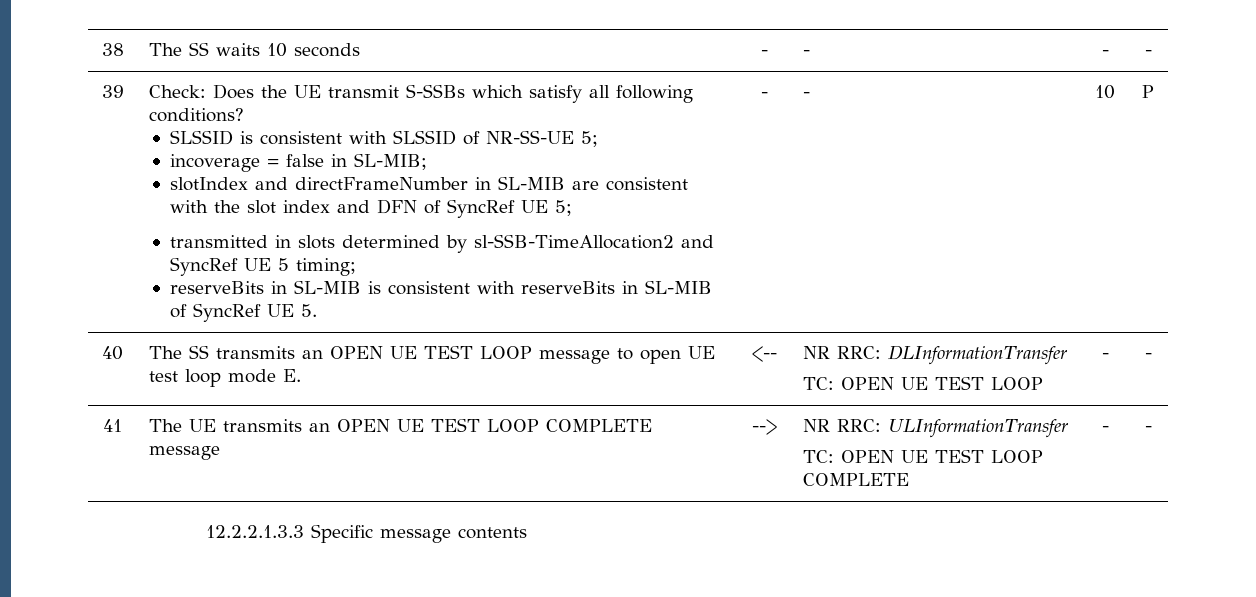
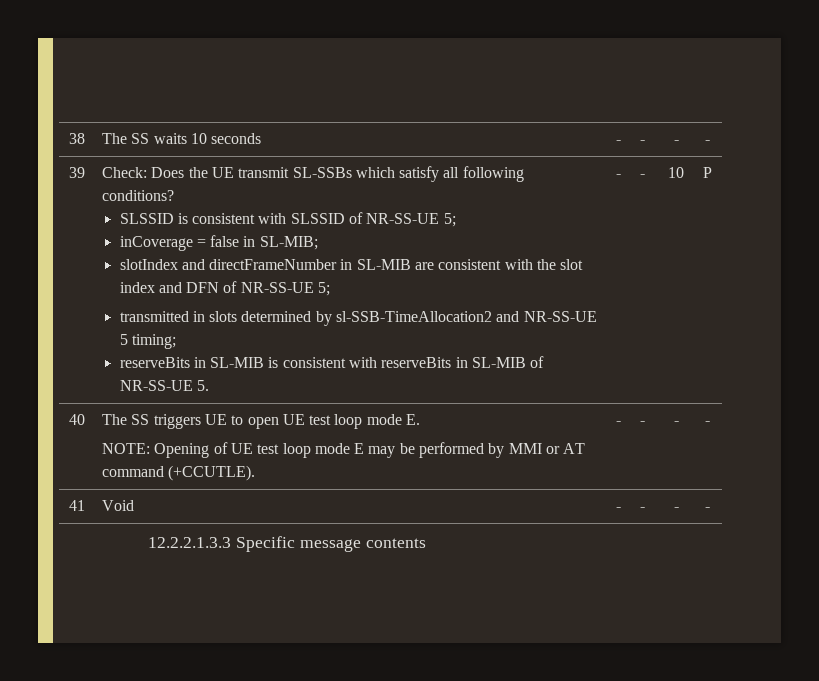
[405,84,465,98] S-SSBs -> [292,167,352,178] SL-SSBs
[169,154,260,172] incoverage -> [119,236,193,251] inCoverage
[446,199,548,218] SyncRef UE -> [240,282,314,293] NR-SS-UE
[169,257,271,276] SyncRef UE -> [523,311,597,322] NR-SS-UE
[192,303,294,322] SyncRef UE -> [119,380,193,391] NR-SS-UE
[215,345,610,364] transmits an OPEN UE TEST LOOP message -> [153,414,227,429] triggers UE
[752,346,777,362] [802,345,1068,365] [802,376,1043,390] [1101,353,1109,359] [1144,353,1152,359] [103,419,122,432] [148,418,652,432] [148,446,220,460] [752,419,777,435] [802,419,1069,438] [802,449,1043,463] [802,473,909,486] | <-- | NR RRC: DLInformationTransfer // TC: OPEN UE TEST LOOP | - | - // 41 | The UE transmits an OPEN UE TEST LOOP COMPLETE message | --> | NR RRC: ULInformationTransfer // TC: OPEN UE TEST LOOP COMPLETE -> [101,442,586,458] [101,465,256,481] [616,421,621,425] [639,421,645,425] [673,421,679,425] [705,421,710,425] [68,500,85,511] [101,500,134,511] [616,507,621,511] [639,507,645,511] // NOTE: Opening of UE test loop mode E may be performed by MMI or AT command (+CCUTLE). | - | - | - | - // 41 | Void | - | -

